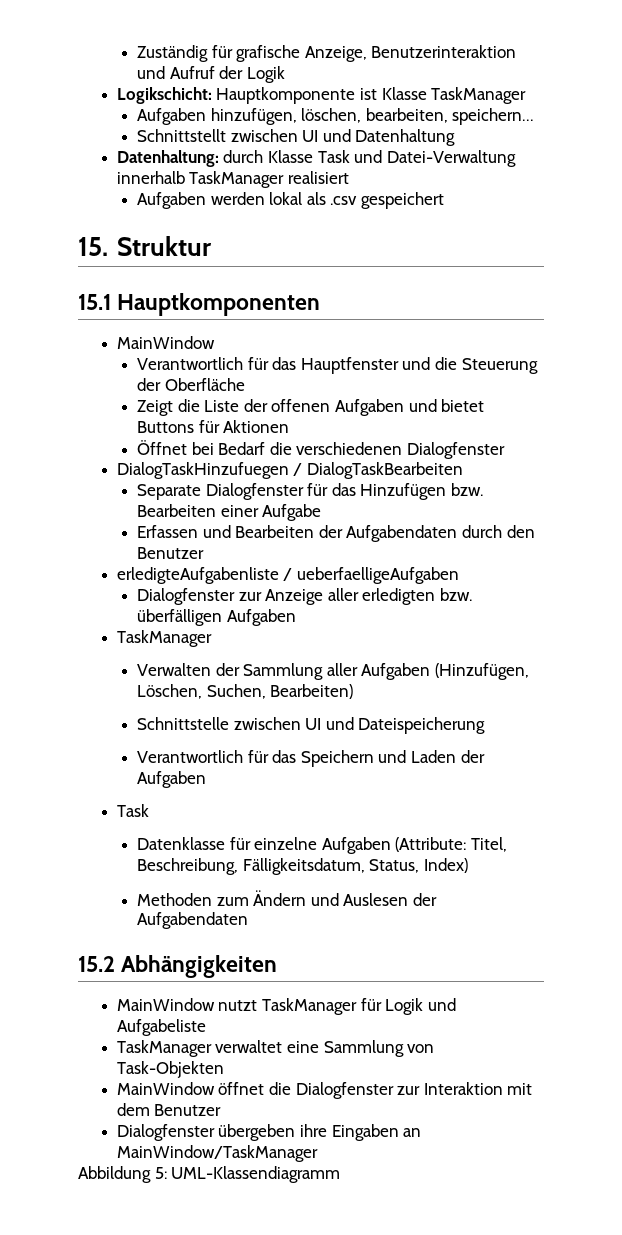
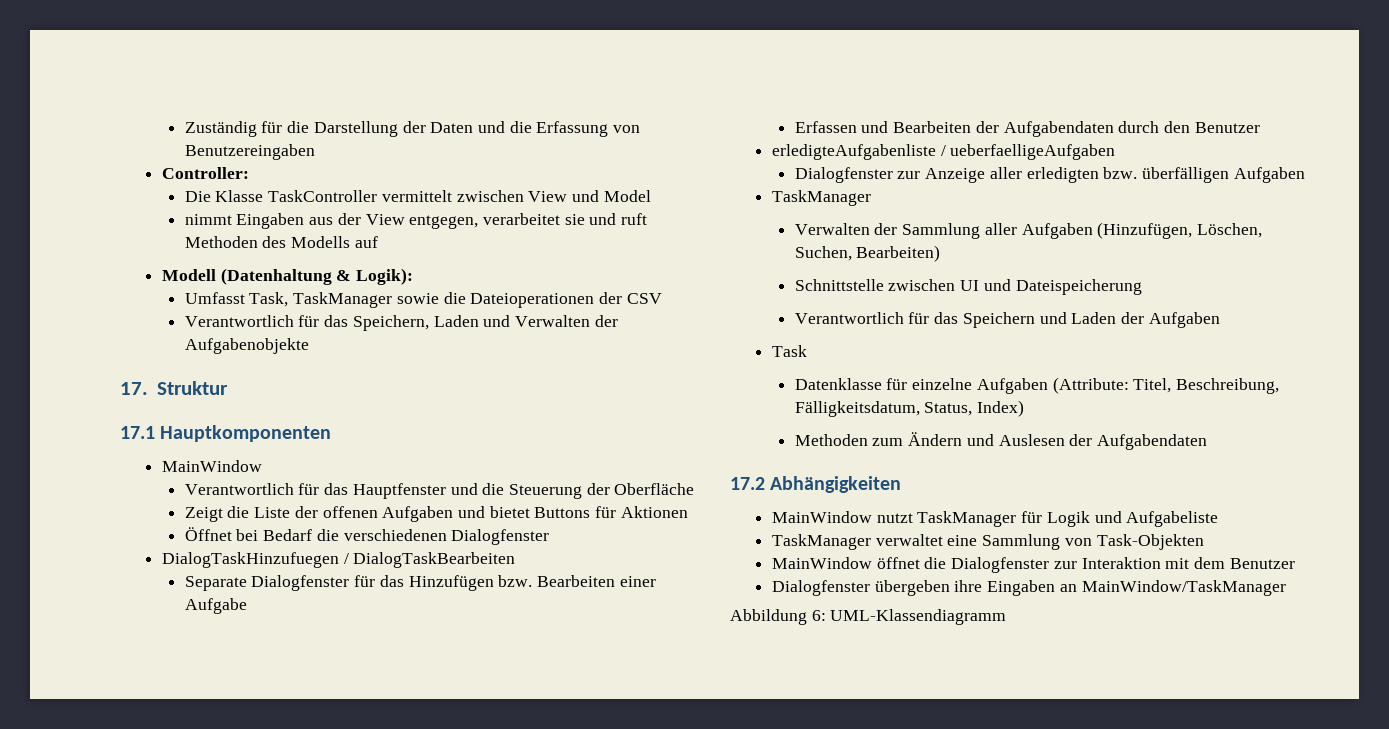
[236,45,517,62] [137,66,285,83] [116,87,527,104] [137,108,534,125] [137,129,456,146] [116,150,516,167] [116,171,350,188] [137,192,444,209] [78,237,108,256] grafische Anzeige, Benutzerinteraktion und Aufruf der Logik // Logikschicht: Hauptkomponente ist Klasse TaskManager // Aufgaben hinzufügen, löschen, bearbeiten, speichern… // Schnittstellt zwischen UI und Datenhaltung // Datenhaltung: durch Klasse Task und Datei-Verwaltung innerhalb TaskManager realisiert // Aufgaben werden lokal als .csv gespeichert // 15. -> [287,121,641,137] [184,144,315,160] [161,167,249,179] [184,190,651,202] [184,213,648,229] [184,236,378,248] [161,268,414,285] [184,292,662,308] [184,315,618,331] [184,338,309,354] [120,382,148,395] die Darstellung der Daten und die Erfassung von Benutzereingaben // Controller: // Die Klasse TaskController vermittelt zwischen View und Model // nimmt Eingaben aus der View entgegen, verarbeitet sie und ruft Methoden des Modells auf // Modell (Datenhaltung & Logik): // Umfasst Task, TaskManager sowie die Dateioperationen der CSV // Verantwortlich für das Speichern, Laden und Verwalten der Aufgabenobjekte // 17.
[78,294,111,310] 15.1 -> [120,426,155,439] 17.1
[78,956,115,972] 15.2 -> [730,477,765,490] 17.2
[154,1167,167,1179] 5: -> [811,610,826,621] 6:

